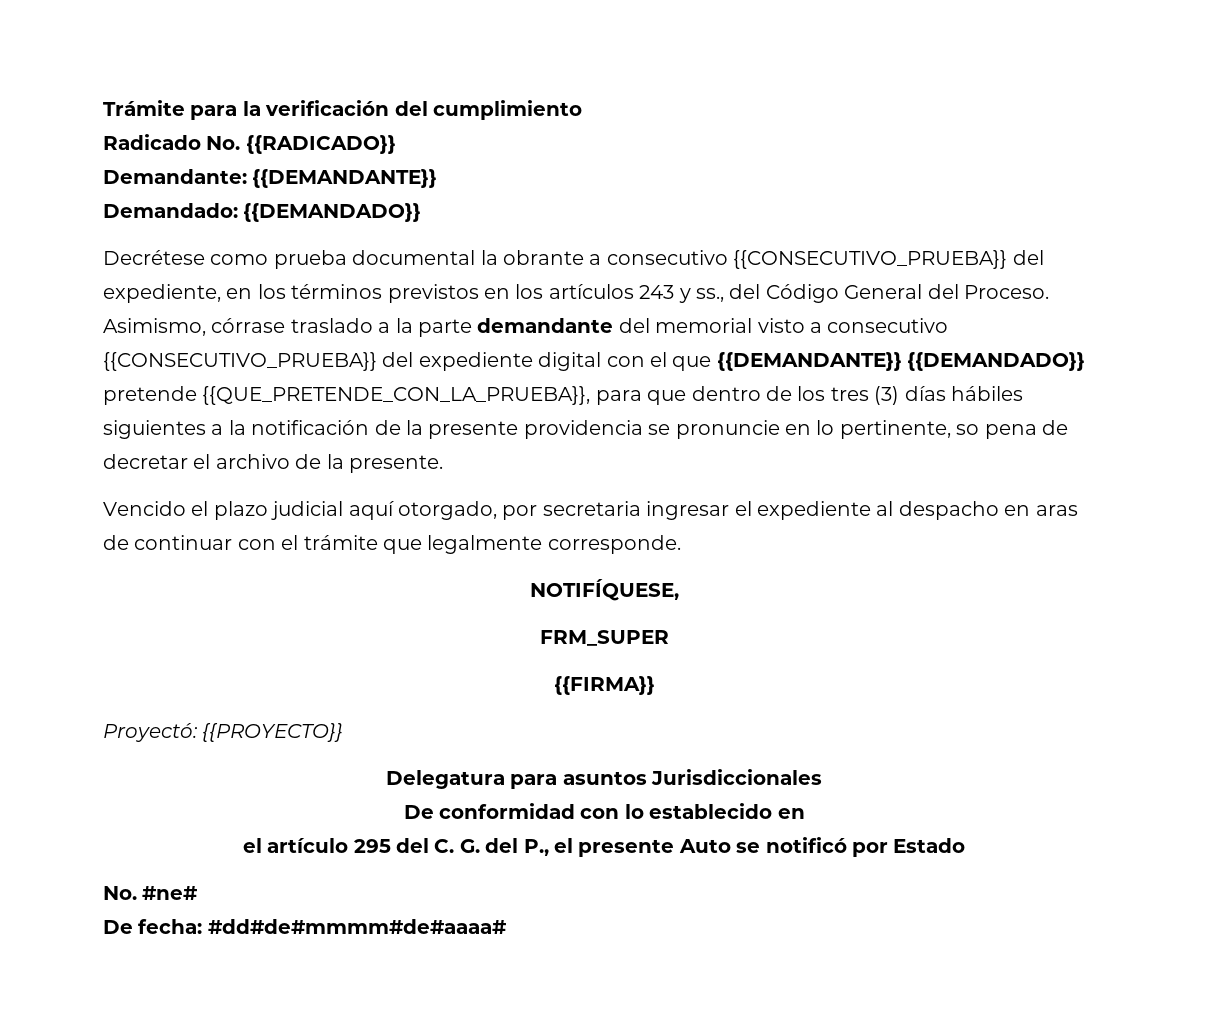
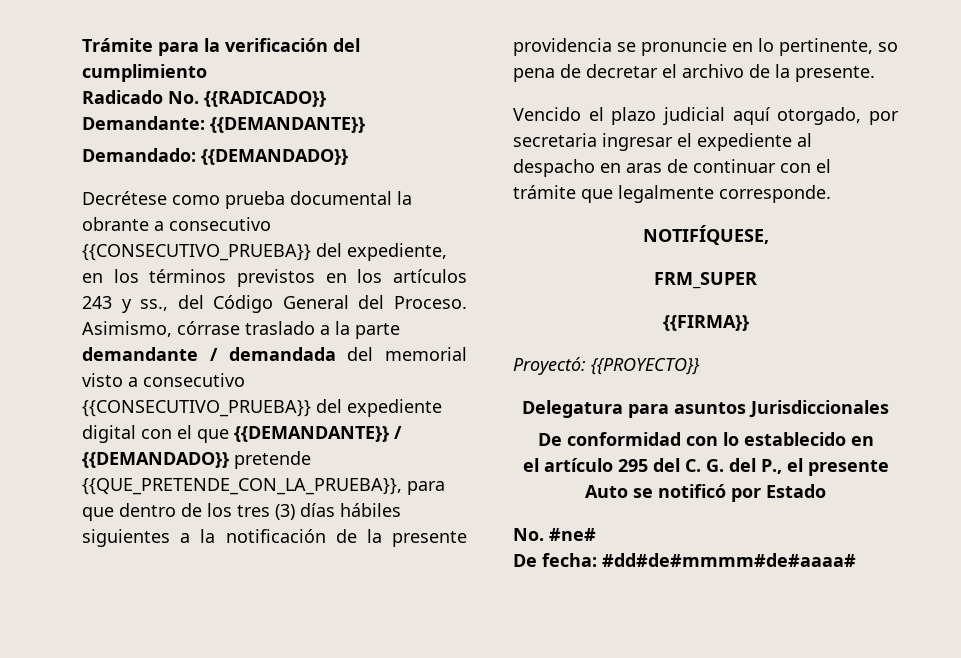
(614, 325) none -> [209,347,336,361] / demandada
(902, 361) none -> [394,426,402,439] /

